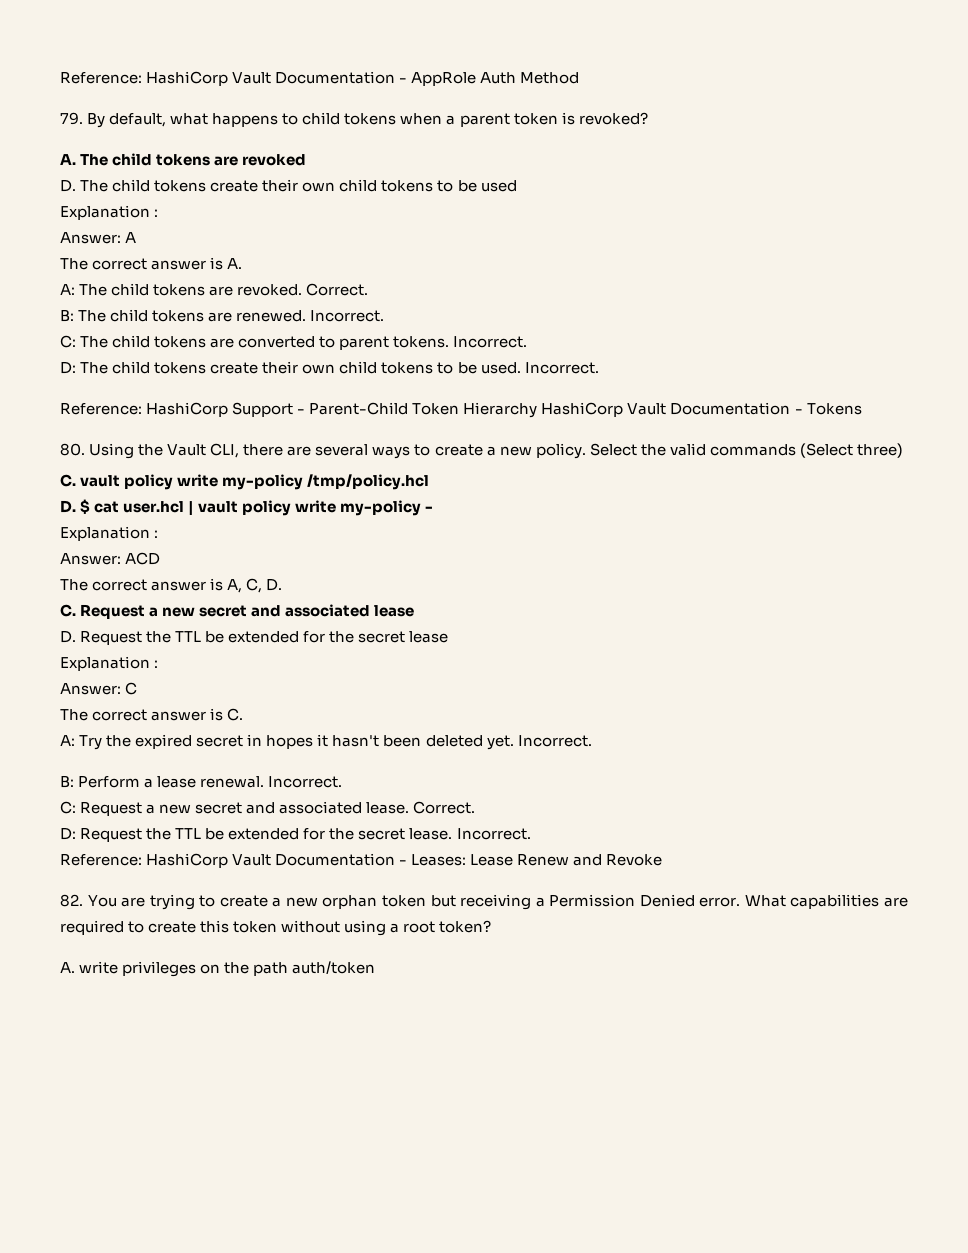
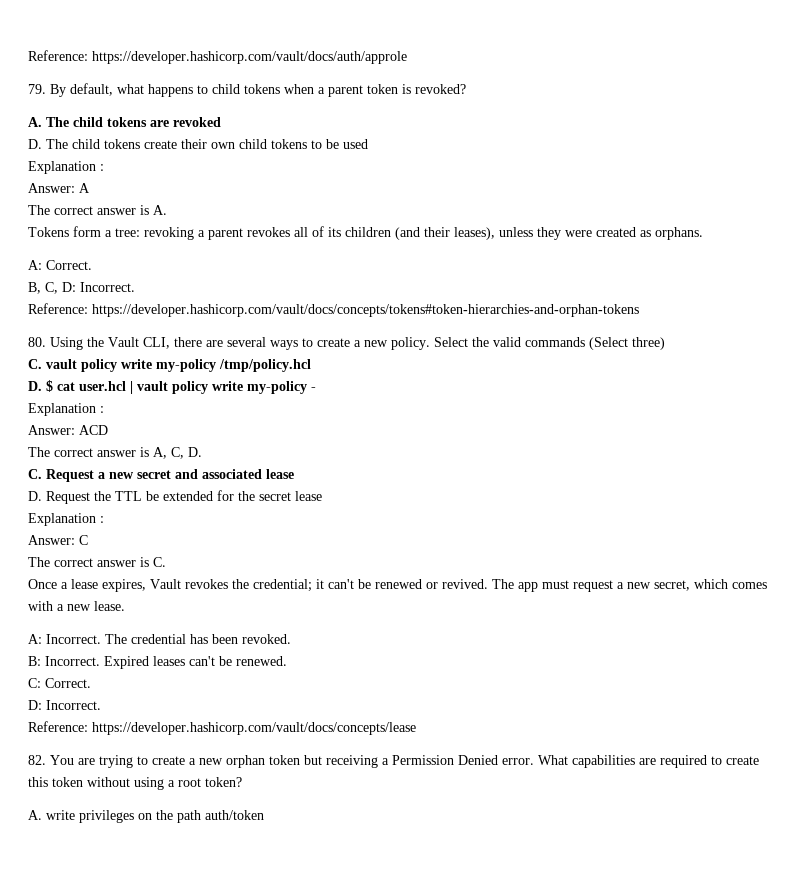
[60,71,580,86] Reference: HashiCorp Vault Documentation - AppRole Auth Method -> [28,50,407,64] Reference: https://developer.hashicorp.com/vault/docs/auth/approle
[60,283,369,296] [60,309,385,322] [60,335,528,350] [60,361,599,374] [60,402,862,418] A: The child tokens are revoked. Correct. // B: The child tokens are renewed. Incorrect. // C: The child tokens are converted to parent tokens. Incorrect. // D: The child tokens create their own child tokens to be used. Incorrect. // Reference: HashiCorp Support - Parent-Child Token Hierarchy HashiCorp Vault Documentation - Tokens -> [28,226,703,240] [28,260,92,270] [28,282,135,294] [28,303,639,317] Tokens form a tree: revoking a parent revokes all of its children (and their leases), unless they were created as orphans. // A: Correct. // B, C, D: Incorrect. // Reference: https://developer.hashicorp.com/vault/docs/concepts/tokens#token-hierarchies-and-orphan-tokens
[60,734,592,750] [60,776,343,788] [60,801,476,816] [60,828,531,842] [60,853,663,868] A: Try the expired secret in hopes it hasn't been deleted yet. Incorrect. // B: Perform a lease renewal. Incorrect. // C: Request a new secret and associated lease. Correct. // D: Request the TTL be extended for the secret lease. Incorrect. // Reference: HashiCorp Vault Documentation - Leases: Lease Renew and Revoke -> [28,579,767,592] [28,601,125,611] [28,634,291,644] [28,656,287,669] [28,678,91,688] [28,700,101,710] [28,721,416,735] Once a lease expires, Vault revokes the credential; it can't be renewed or revived. The app must request a new secret, which comes with a new lease. // A: Incorrect. The credential has been revoked. // B: Incorrect. Expired leases can't be renewed. // C: Correct. // D: Incorrect. // Reference: https://developer.hashicorp.com/vault/docs/concepts/lease

